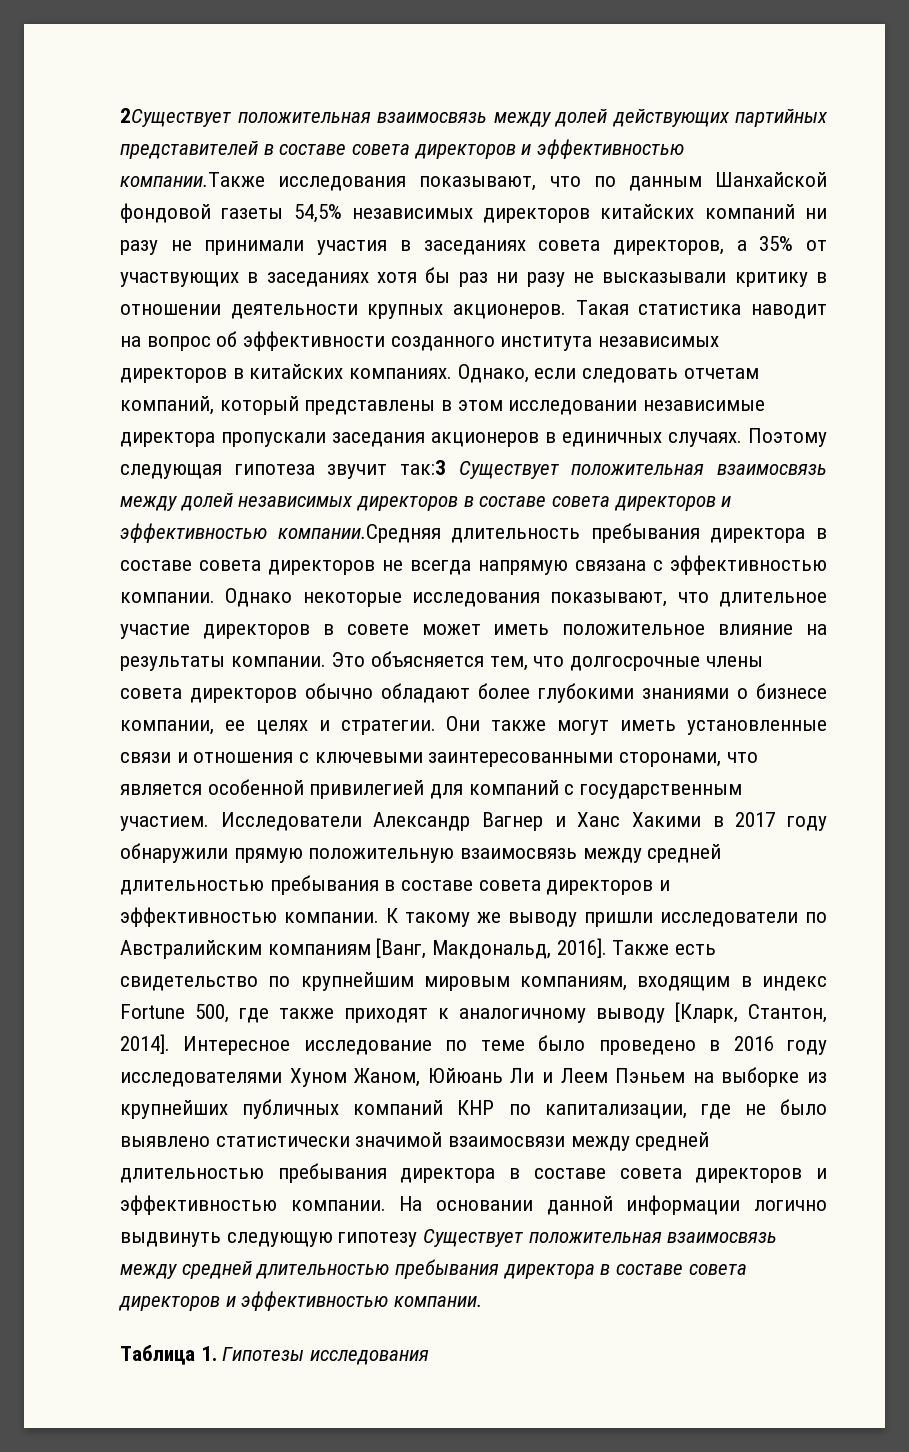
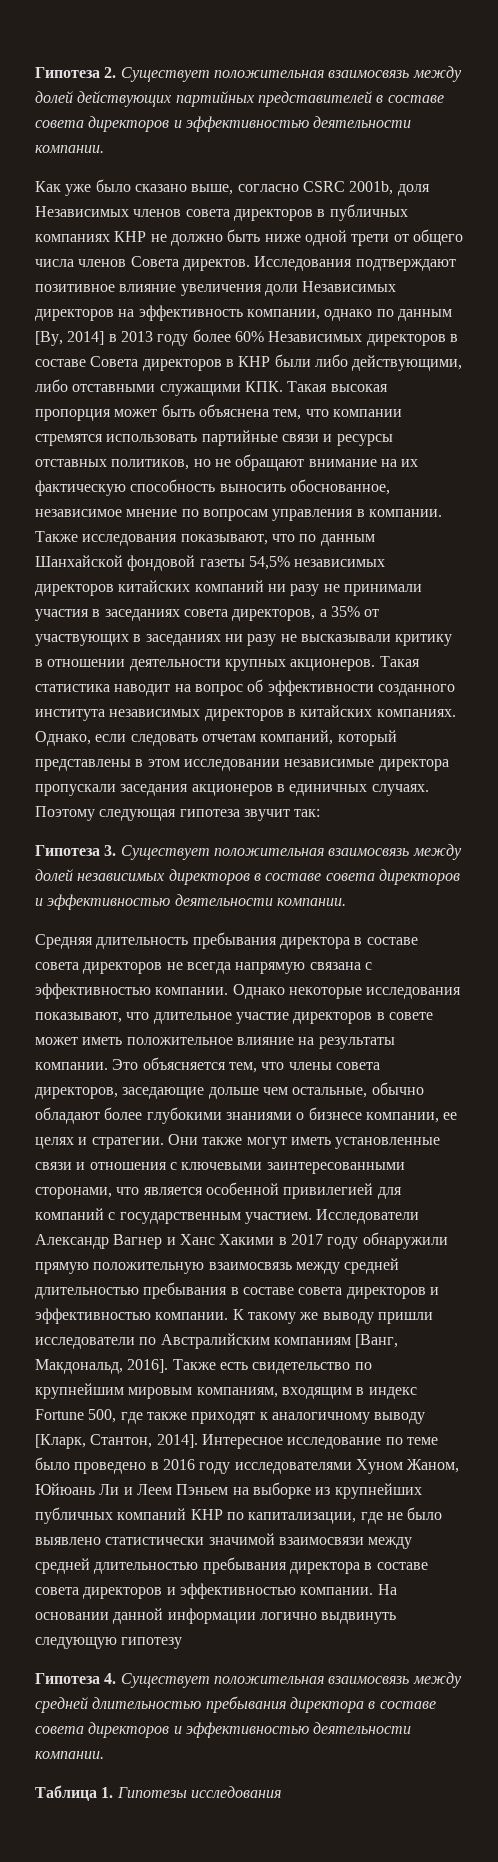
[120,108,231,127] 2Существует -> [35,67,210,82] Гипотеза 2. Существует
[120,172,265,187] компании.Также -> [313,116,412,128] [35,145,104,153] [35,179,430,196] [35,204,408,221] [35,229,463,246] [35,256,456,271] [35,281,397,296] [35,305,452,321] [35,329,458,346] [35,354,463,371] [35,379,388,396] [35,404,402,421] [35,430,393,446] [35,454,419,471] [35,479,390,496] [35,509,442,521] [35,531,78,542] деятельности компании. // Как уже было сказано выше, согласно CSRC 2001b, доля Независимых членов совета директоров в публичных компаниях КНР не должно быть ниже одной трети от общего числа членов Совета директов. Исследования подтверждают позитивное влияние увеличения доли Независимых директоров на эффективность компании, однако по данным [Ву, 2014] в 2013 году более 60% Независимых директоров в составе Совета директоров в КНР были либо действующими, либо отставными служащими КПК. Такая высокая пропорция может быть объяснена тем, что компании стремятся использовать партийные связи и ресурсы отставных политиков, но не обращают внимание на их фактическую способность выносить обоснованное, независимое мнение по вопросам управления в компании. Также
[377,267,488,287] хотя бы раз -> (221, 640) none
[400,460,447,475] так:3 -> [294,809,321,817] [35,845,117,856] так: // Гипотеза 3.
[277,524,441,543] компании.Средняя -> [174,894,346,906] [35,934,93,949] деятельности компании. // Средняя
[570,656,701,671] долгосрочные -> (285, 1066) none
[190,688,297,703] директоров -> [35,1087,368,1099] директоров, заседающие дольше чем остальные,
(418, 1239) none -> [35,1673,117,1684] // Гипотеза 4.
(389, 1301) none -> [313,1722,412,1734] деятельности

